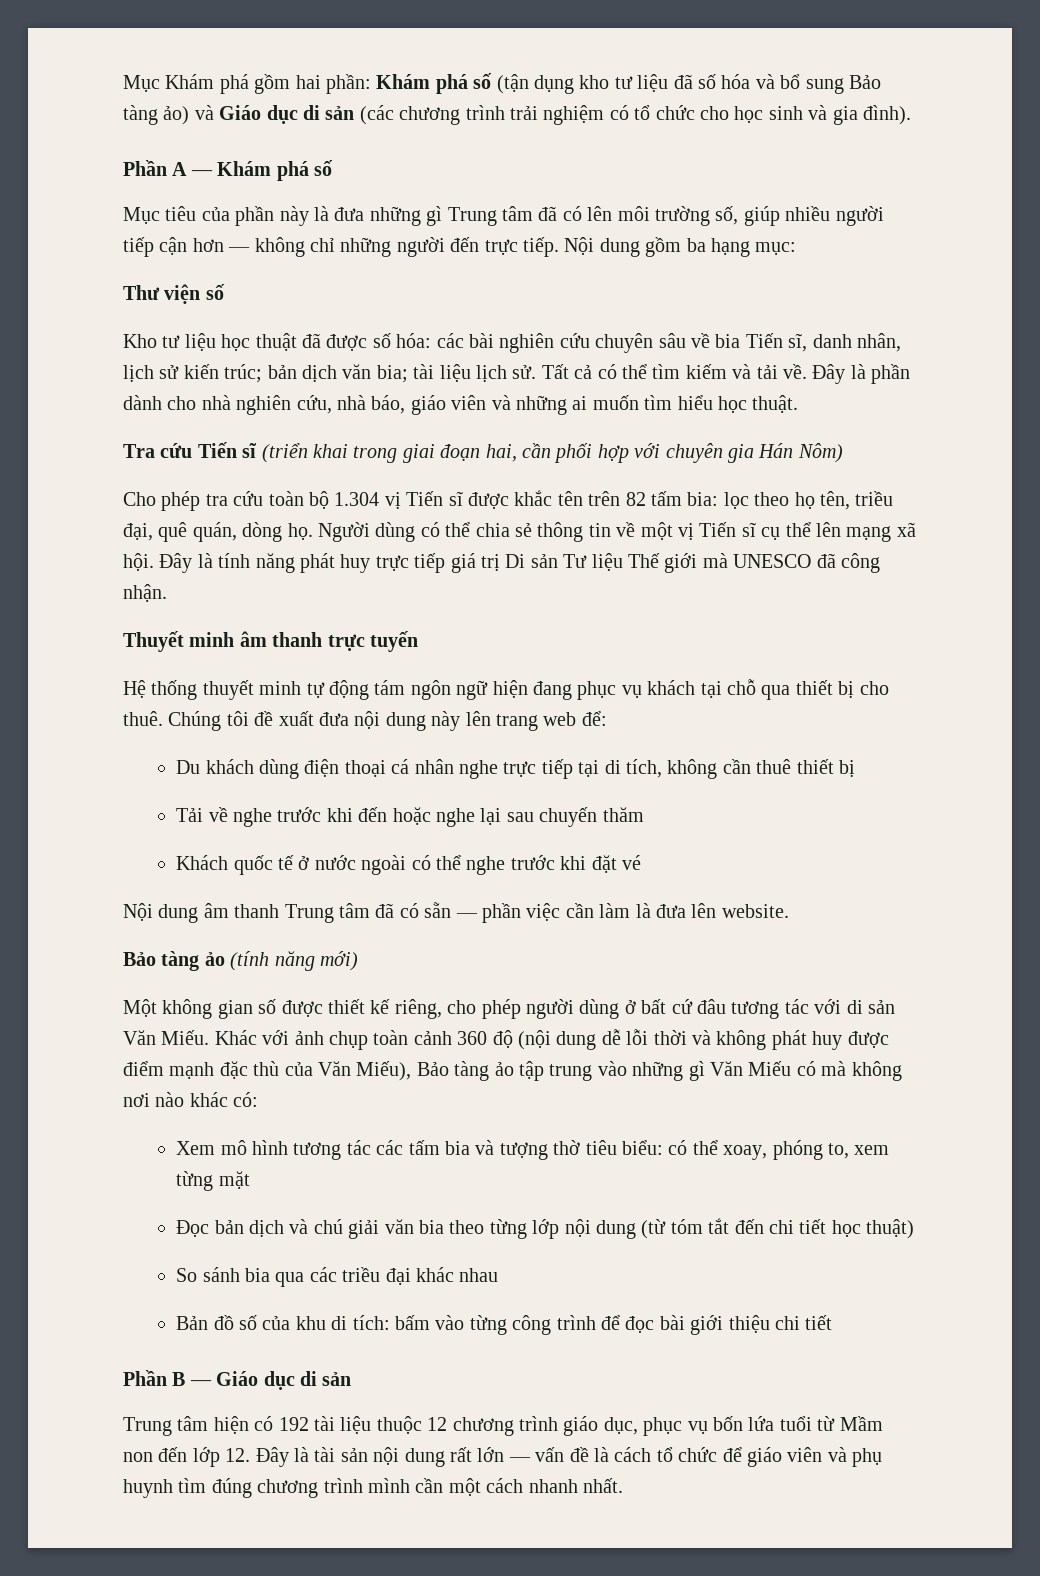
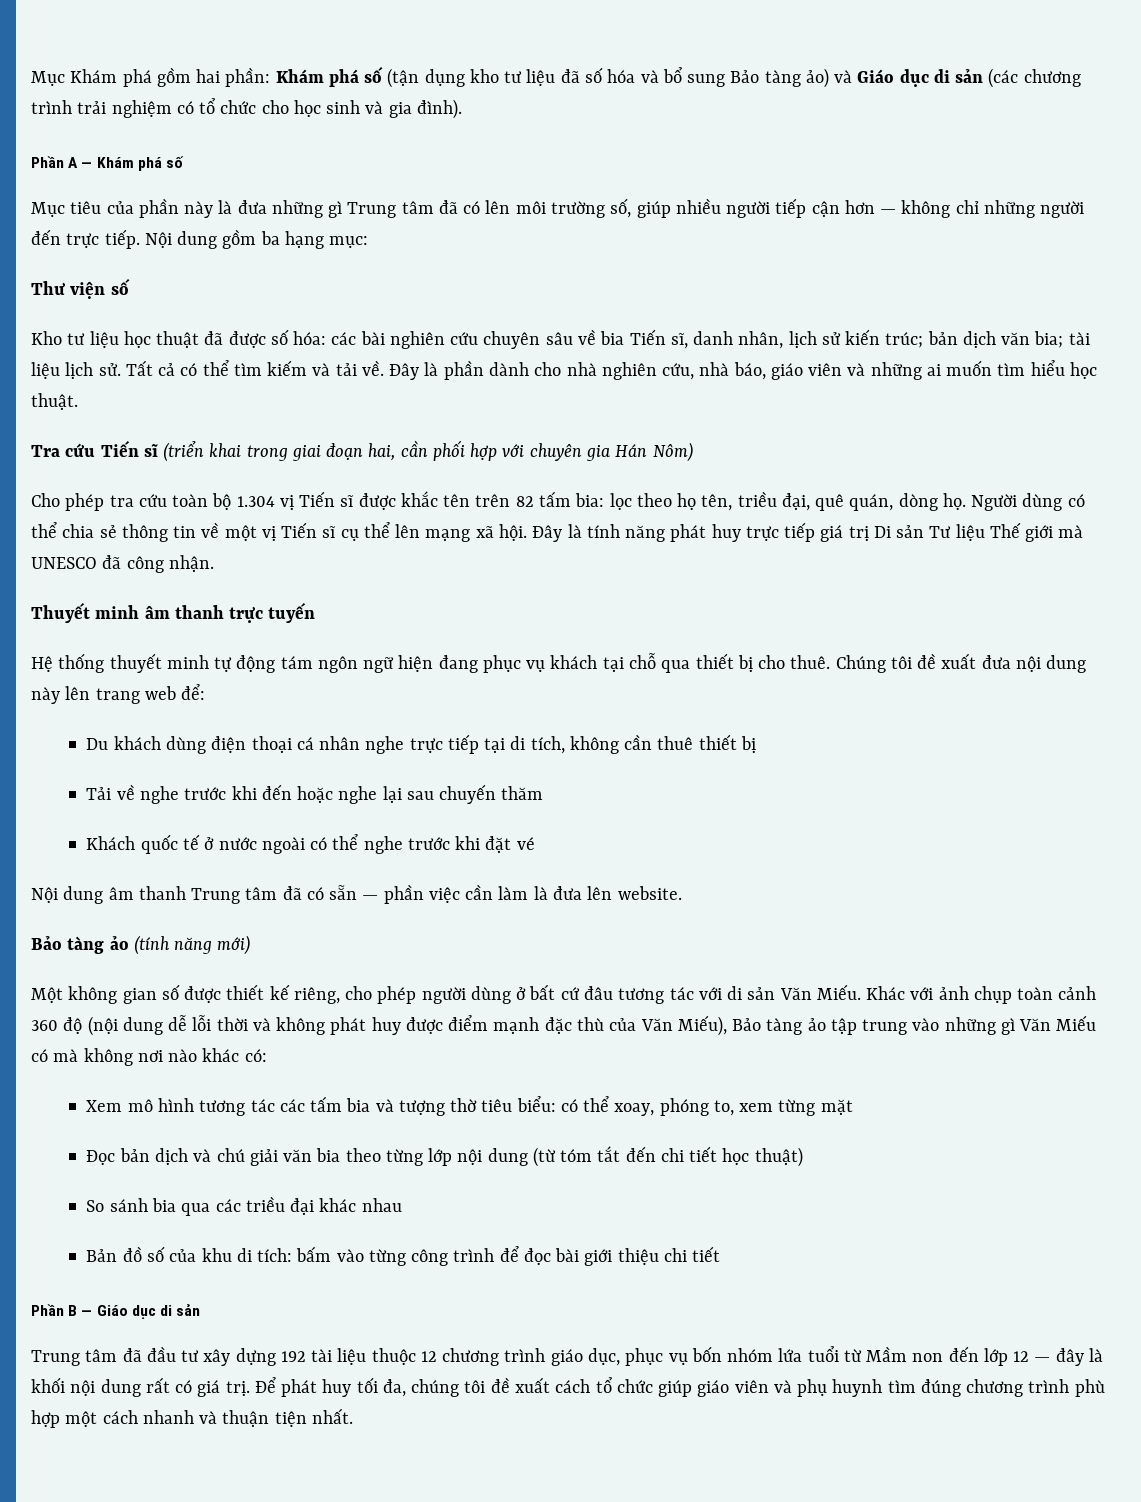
[213,1416,274,1434] hiện có -> [122,1346,276,1366] đã đầu tư xây dựng
(743, 1423) none -> [727,1348,774,1362] nhóm
[225,1447,609,1467] 12. Đây là tài sản nội dung rất lớn — vấn đề là -> [1013,1348,1103,1366] [31,1377,550,1397] 12 — đây là khối nội dung rất có giá trị. Để phát huy tối đa, chúng tôi đề xuất
[722,1447,742,1462] để -> [658,1380,693,1397] giúp
[368,1478,444,1493] mình cần -> [1074,1379,1105,1397] [31,1410,60,1428] phù hợp
(578, 1486) none -> [199,1410,307,1427] và thuận tiện

